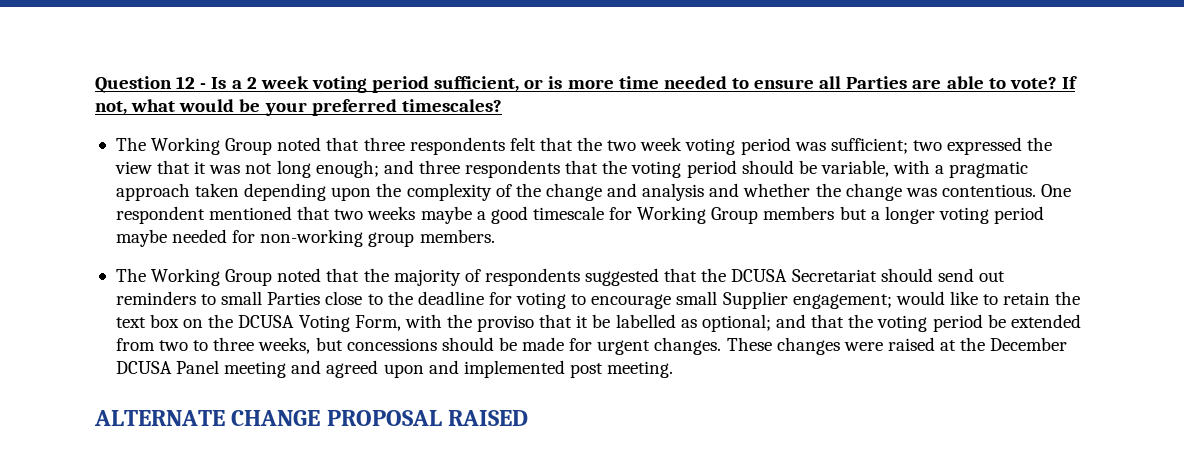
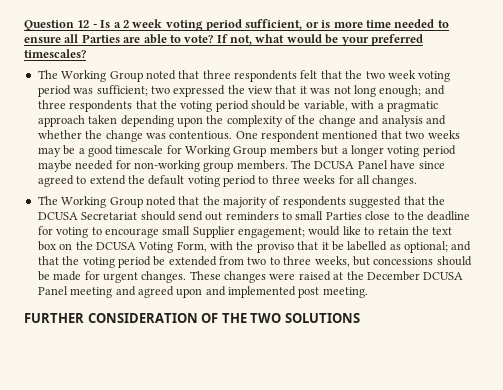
[420,206,472,224] maybe -> [37,145,76,157] may be
(495, 236) none -> [291,160,445,169] [37,175,418,187] The DCUSA Panel have since agreed to extend the default voting period to three weeks for all changes.
[94,410,529,426] ALTERNATE CHANGE PROPOSAL RAISED -> [24,313,360,323] FURTHER CONSIDERATION OF THE TWO SOLUTIONS

